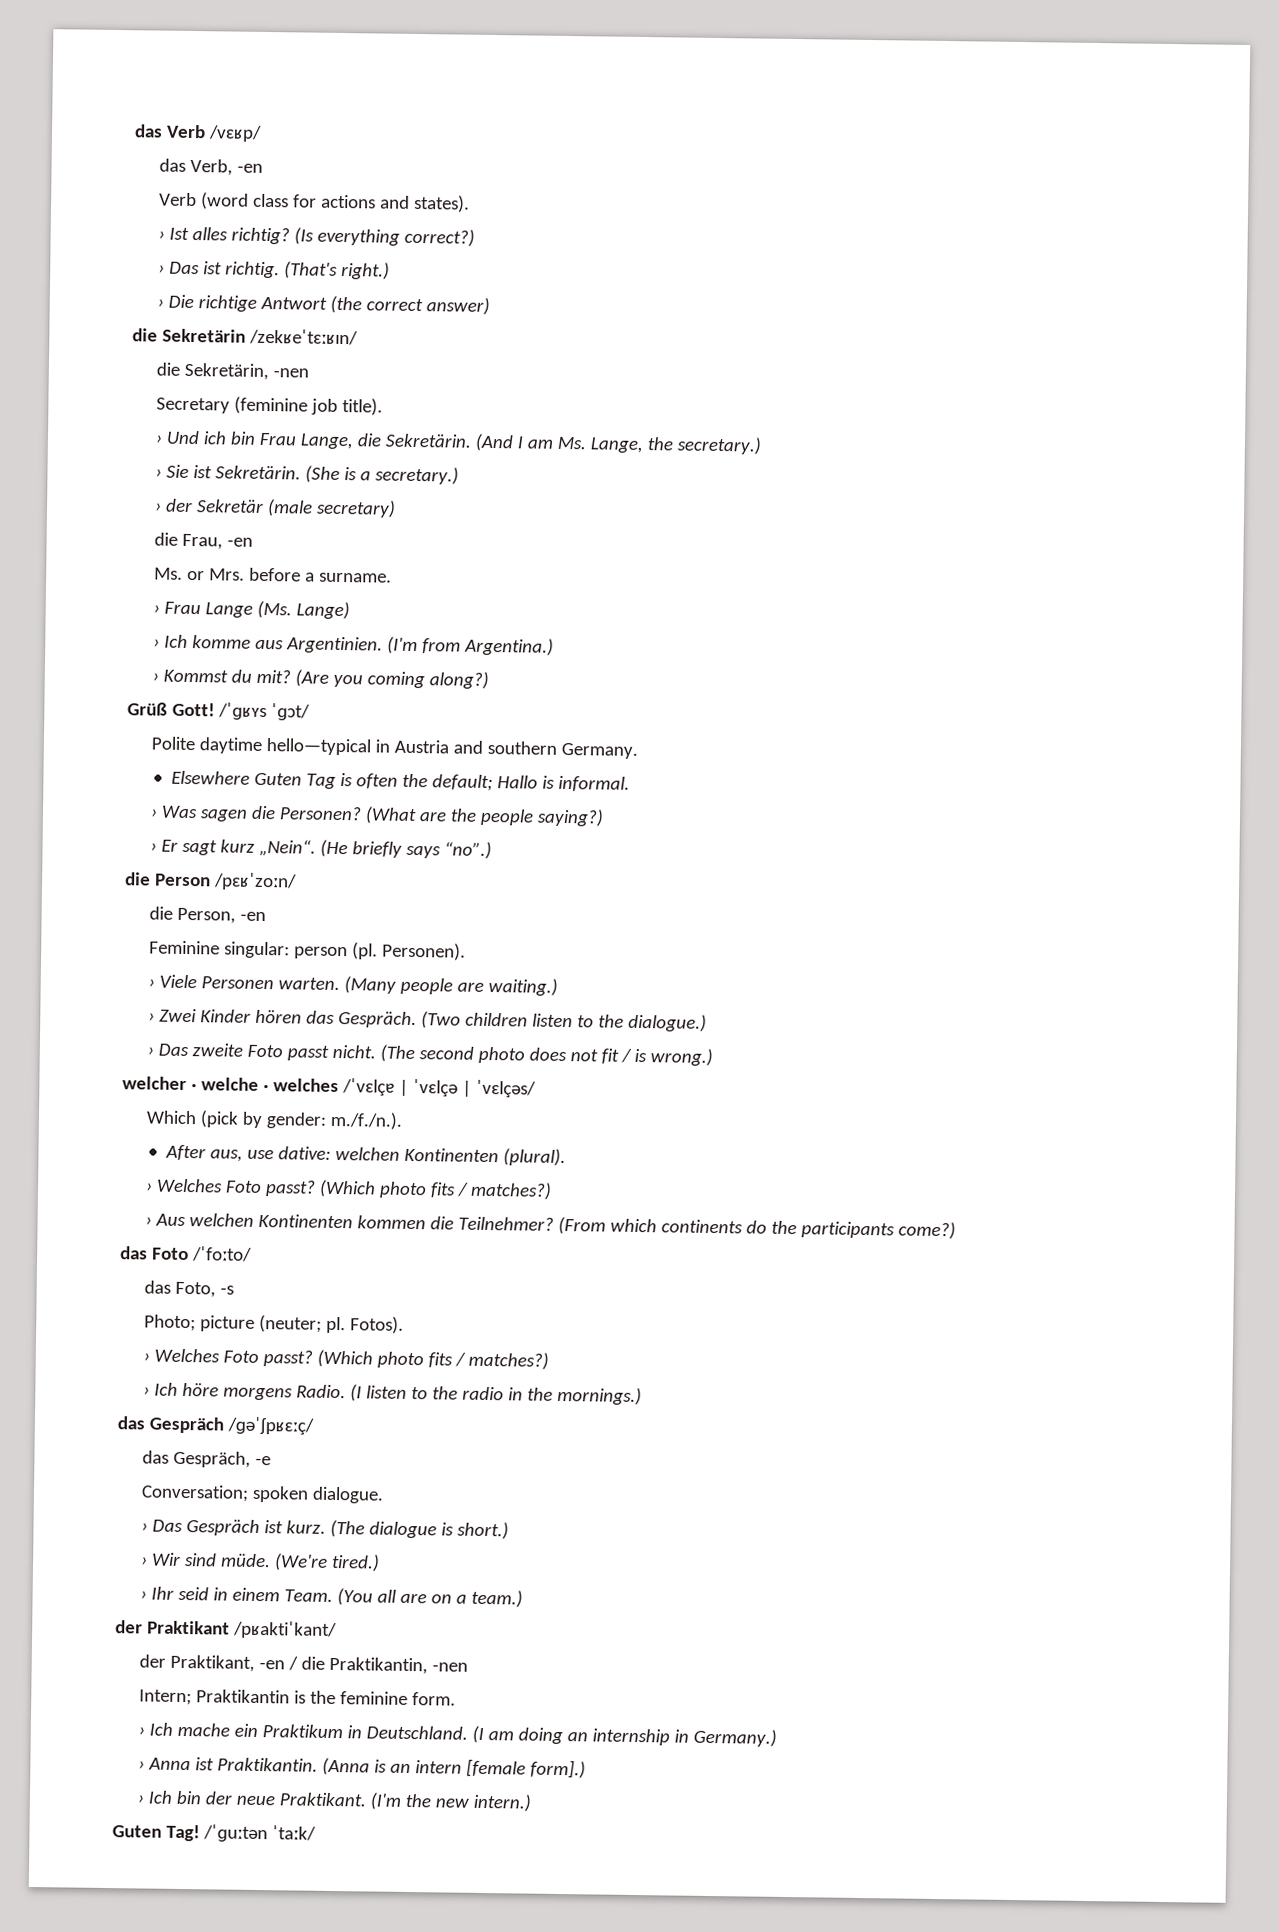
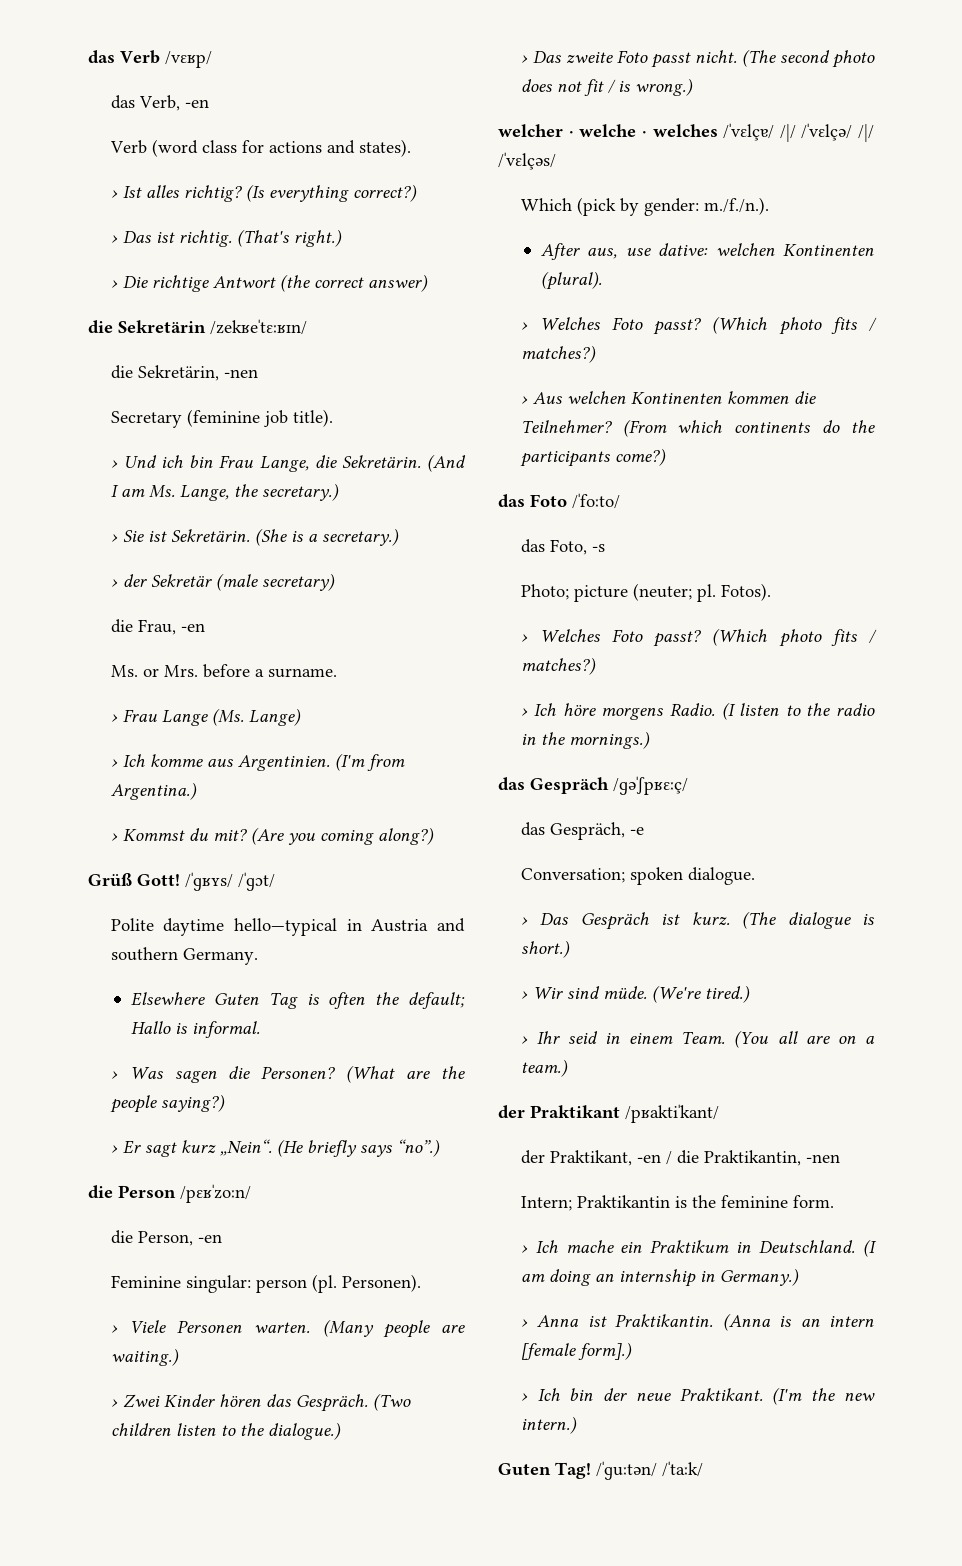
[217,702,310,721] /ˈɡʁʏs ˈɡɔt/ -> [185,872,275,891] /ˈɡʁʏs/ /ˈɡɔt/
[341,1078,536,1098] /ˈvɛlçɐ | ˈvɛlçə | ˈvɛlçəs/ -> [723,123,874,142] [498,152,556,170] /ˈvɛlçɐ/ /|/ /ˈvɛlçə/ /|/ /ˈvɛlçəs/
[202,1824,316,1843] /ˈɡuːtən ˈtaːk/ -> [596,1461,703,1480] /ˈɡuːtən/ /ˈtaːk/

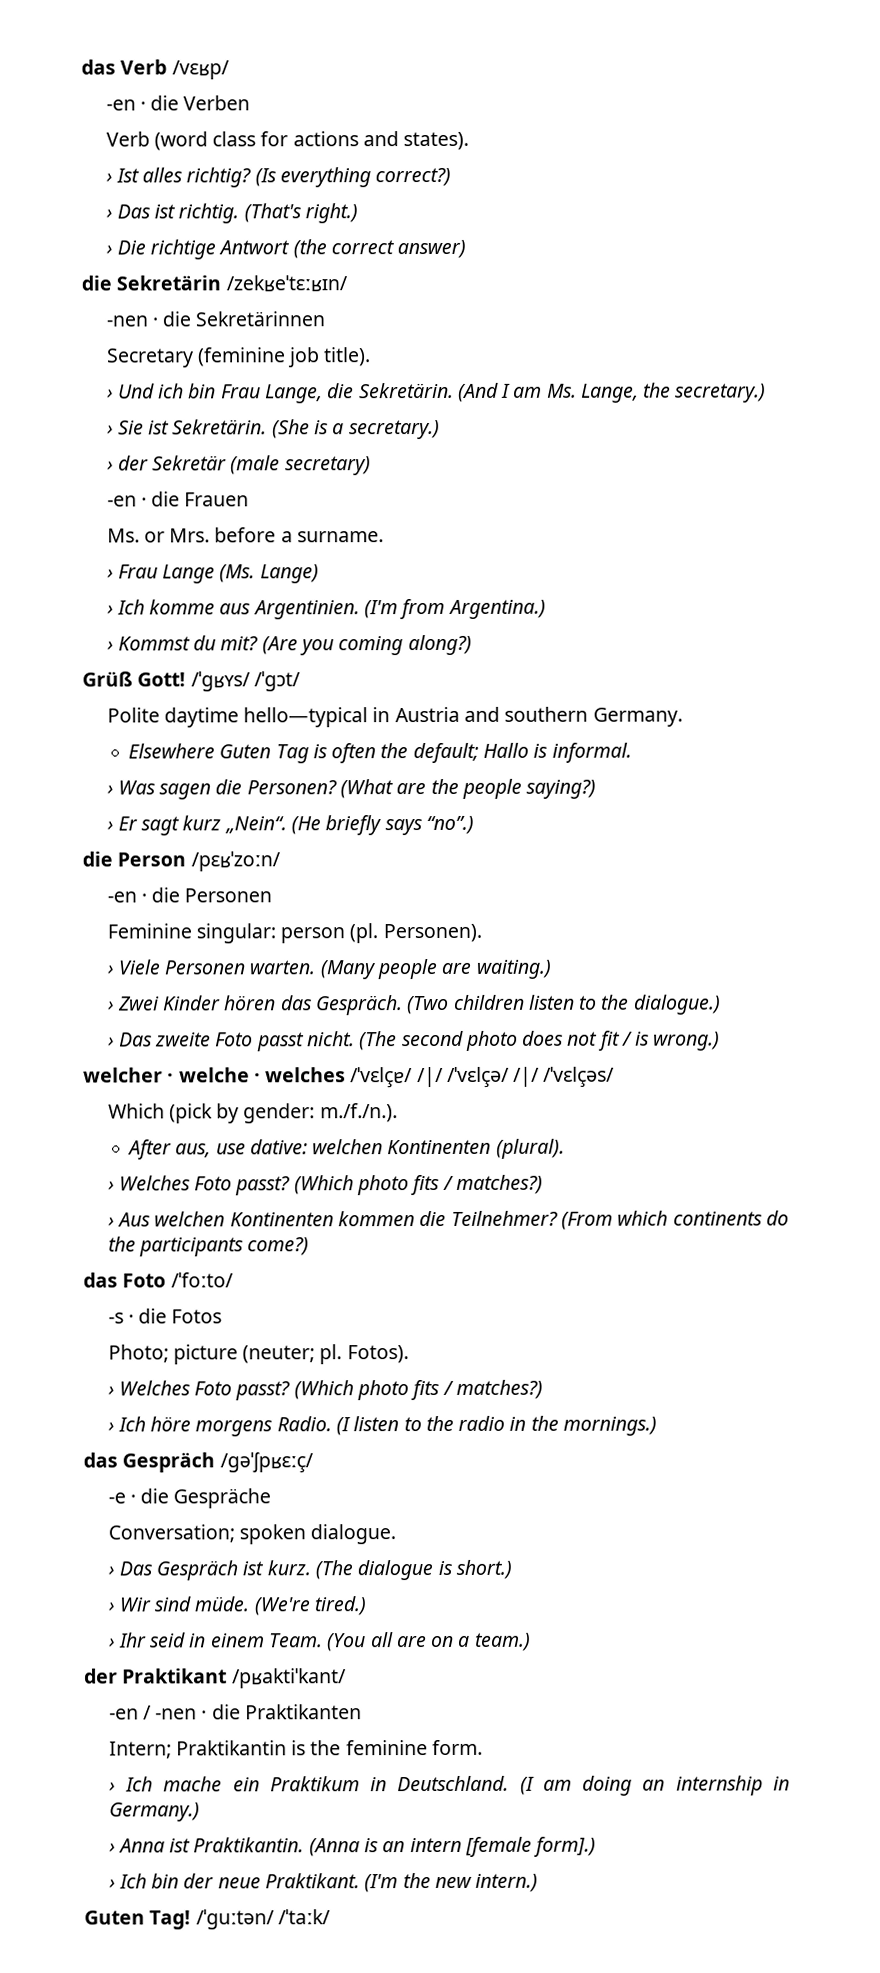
[110,95,209,111] das Verb, -en -> [105,95,251,111] -en · die Verben
[110,365,258,381] die Sekretärin, -nen -> [105,311,326,327] -nen · die Sekretärinnen
[110,619,205,635] die Frau, -en -> [106,491,250,507] -en · die Frauen
[110,1230,222,1246] die Person, -en -> [106,887,273,903] -en · die Personen
[520,539,587,555] das Foto, -> (234, 1280) none
(605, 548) none -> [127,1308,223,1324] · die Fotos
[520,822,625,840] das Gespräch, -> (314, 1463) none
(644, 831) none -> [129,1488,272,1509] · die Gespräche
[520,1150,840,1166] der Praktikant, -en / die Praktikantin, -nen -> [108,1704,362,1720] -en / -nen · die Praktikanten

